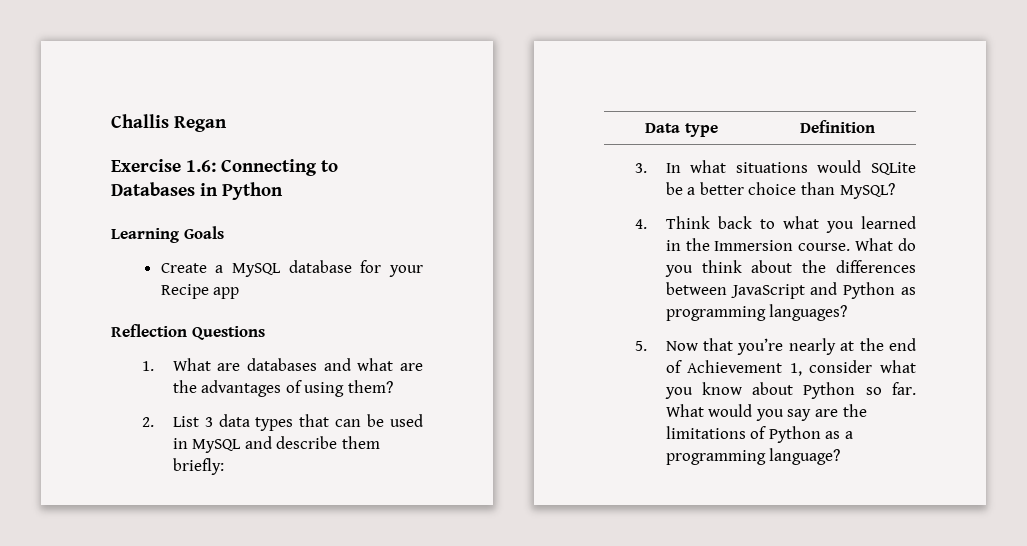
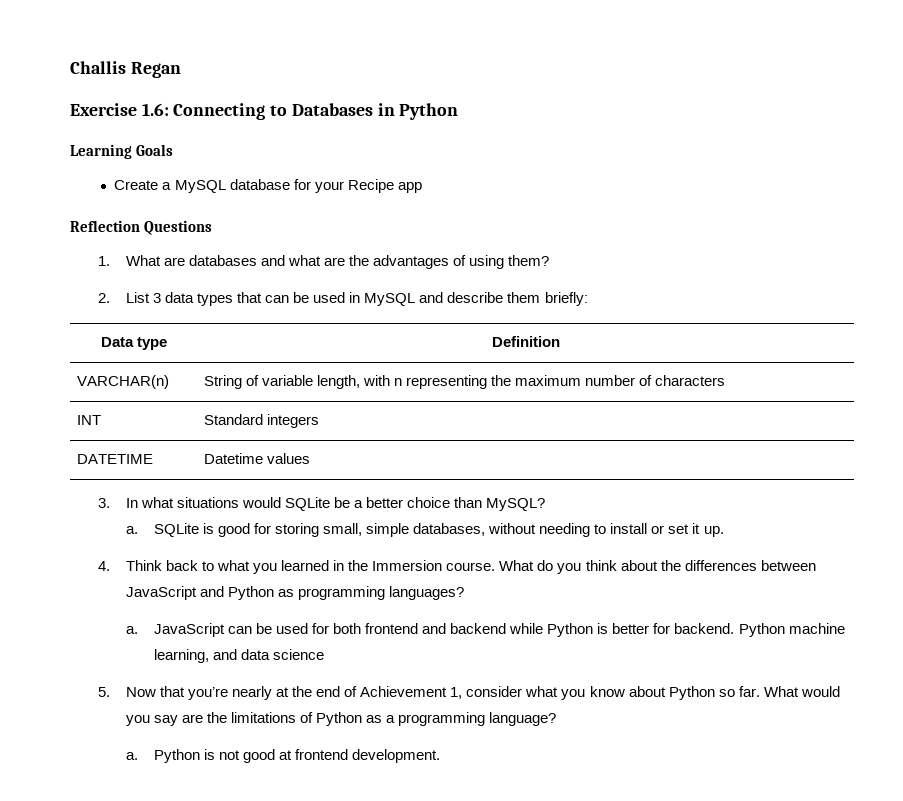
(875, 126) none -> [76,375,169,389] [203,375,726,389] [76,415,101,425] [203,414,319,428] [76,454,153,464] [203,453,310,464] // VARCHAR(n) | String of variable length, with n representing the maximum number of characters // INT | Standard integers // DATETIME | Datetime values
(895, 191) none -> [125,523,724,537] // a. SQLite is good for storing small, simple databases, without needing to install or set it up.
(848, 312) none -> [125,623,845,637] [153,649,324,663] // a. JavaScript can be used for both frontend and backend while Python is better for backend. Python machine learning, and data science
(841, 456) none -> [125,749,441,763] // a. Python is not good at frontend development.

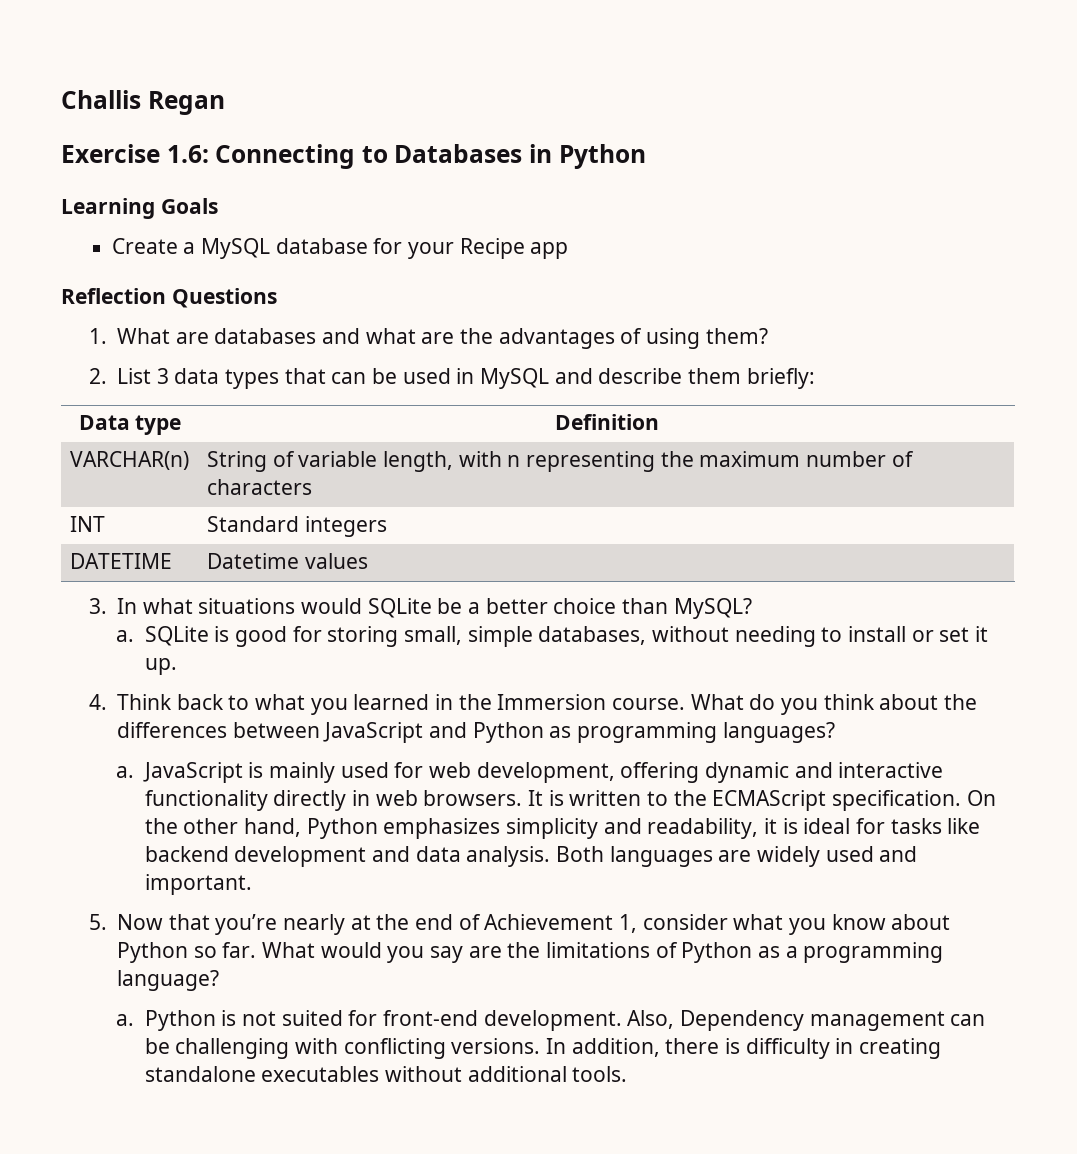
[227,623,845,637] [153,649,324,663] can be used for both frontend and backend while Python is better for backend. Python machine learning, and data science -> [248,762,944,783] [144,790,996,811] [144,818,981,839] [144,846,918,867] [144,874,252,895] is mainly used for web development, offering dynamic and interactive functionality directly in web browsers. It is written to the ECMAScript specification. On the other hand, Python emphasizes simplicity and readability, it is ideal for tasks like backend development and data analysis. Both languages are widely used and important.
[242,749,441,763] good at frontend development. -> [281,1010,986,1031] [144,1038,942,1059] [144,1066,628,1082] suited for front-end development. Also, Dependency management can be challenging with conflicting versions. In addition, there is difficulty in creating standalone executables without additional tools.

